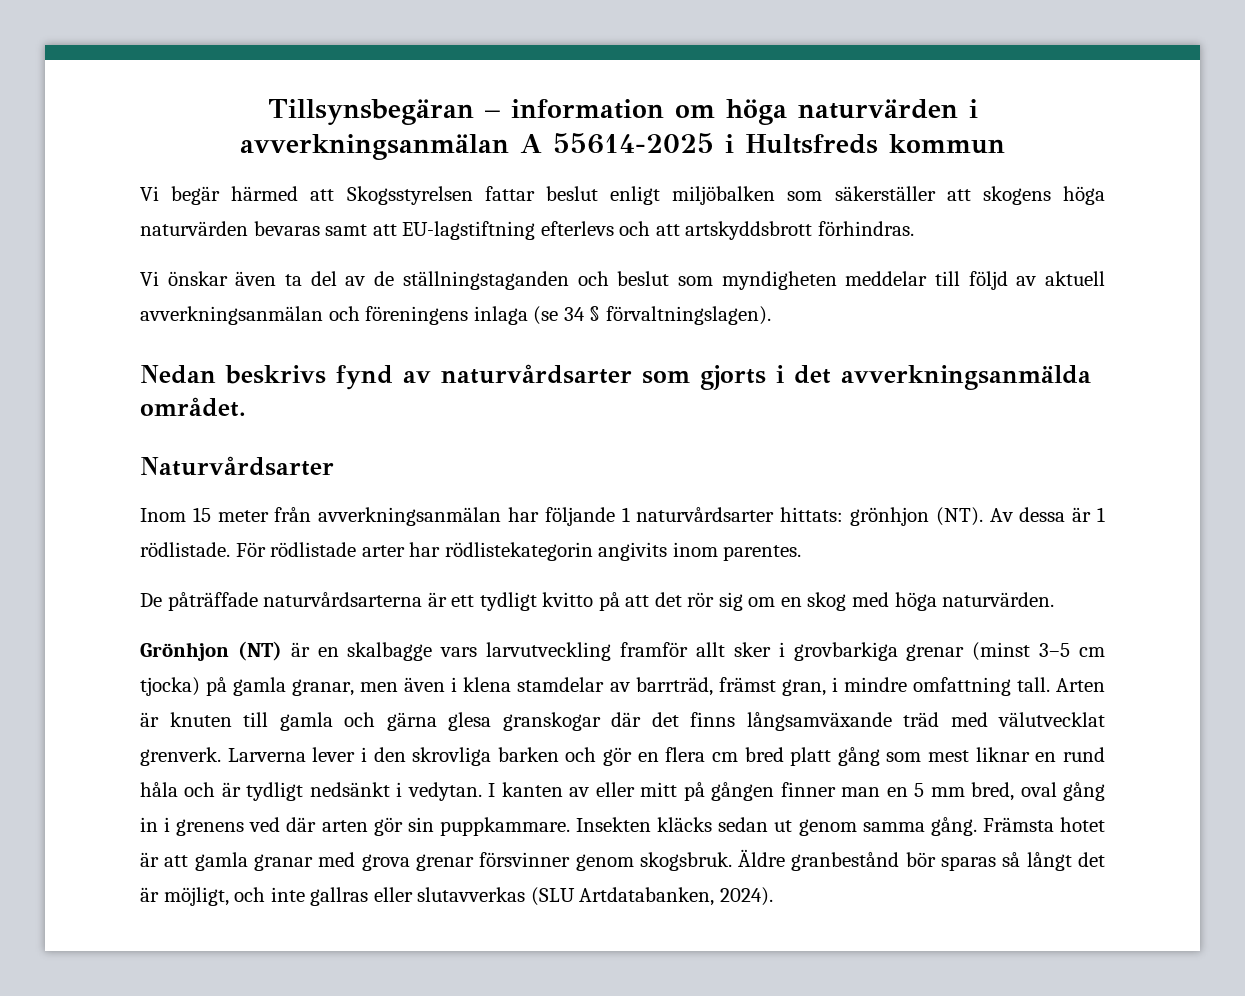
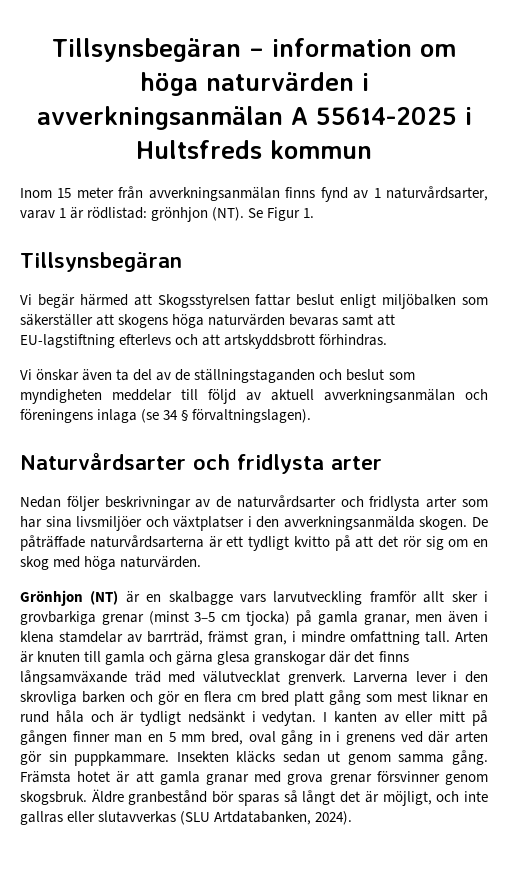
(1005, 144) none -> [20,186,489,202] [20,207,315,222] [20,252,182,272] // Inom 15 meter från avverkningsanmälan finns fynd av 1 naturvårdsarter, varav 1 är rödlistad: grönhjon (NT). Se Figur 1. // Tillsynsbegäran
[140,364,1091,390] [140,397,246,417] [140,456,334,476] [140,507,1105,526] [140,542,802,561] Nedan beskrivs fynd av naturvårdsarter som gjorts i det avverkningsanmälda området. // Naturvårdsarter // Inom 15 meter från avverkningsanmälan har följande 1 naturvårdsarter hittats: grönhjon (NT). Av dessa är 1 rödlistade. För rödlistade arter har rödlistekategorin angivits inom parentes. // -> [20,452,382,474] [20,495,488,511] [20,516,468,531] Naturvårdsarter och fridlysta arter // Nedan följer beskrivningar av de naturvårdsarter och fridlysta arter som har sina livsmiljöer och växtplatser i den avverkningsanmälda skogen.

